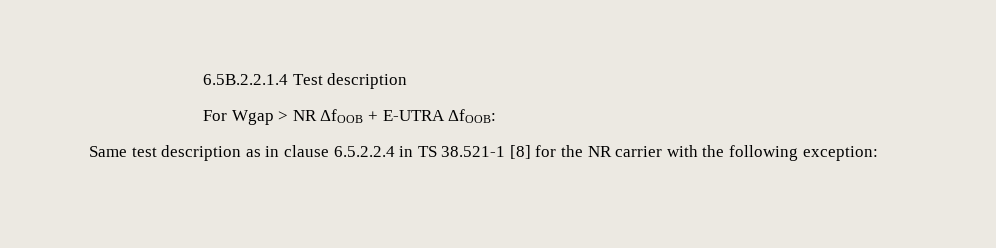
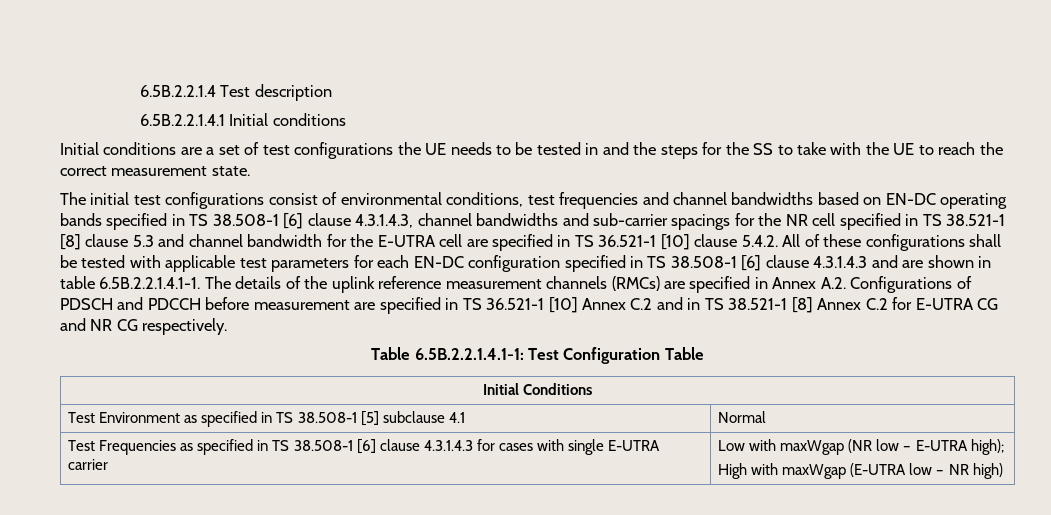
[203,109,497,125] [89,145,878,161] For Wgap > NR ΔfOOB + E-UTRA ΔfOOB: // Same test description as in clause 6.5.2.2.4 in TS 38.521-1 [8] for the NR carrier with the following exception: -> [139,113,346,126] [60,142,1003,159] [60,166,250,176] [60,192,1008,209] [60,213,1006,230] [60,234,1002,251] [60,255,992,272] [60,276,972,293] [60,297,999,314] [60,318,228,335] [371,347,704,364] [482,383,593,395] [68,411,465,427] [718,411,767,423] [68,439,660,455] [68,459,109,470] [718,439,1004,455] [718,463,1003,479] 6.5B.2.2.1.4.1 Initial conditions // Initial conditions are a set of test configurations the UE needs to be tested in and the steps for the SS to take with the UE to reach the correct measurement state. // The initial test configurations consist of environmental conditions, test frequencies and channel bandwidths based on EN-DC operating bands specified in TS 38.508-1 [6] clause 4.3.1.4.3, channel bandwidths and sub-carrier spacings for the NR cell specified in TS 38.521-1 [8] clause 5.3 and channel bandwidth for the E-UTRA cell are specified in TS 36.521-1 [10] clause 5.4.2. All of these configurations shall be tested with applicable test parameters for each EN-DC configuration specified in TS 38.508-1 [6] clause 4.3.1.4.3 and are shown in table 6.5B.2.2.1.4.1-1. The details of the uplink reference measurement channels (RMCs) are specified in Annex A.2. Configurations of PDSCH and PDCCH before measurement are specified in TS 36.521-1 [10] Annex C.2 and in TS 38.521-1 [8] Annex C.2 for E-UTRA CG and NR CG respectively. // Table 6.5B.2.2.1.4.1-1: Test Configuration Table // Initial Conditions // Test Environment as specified in TS 38.508-1 [5] subclause 4.1 | Normal // Test Frequencies as specified in TS 38.508-1 [6] clause 4.3.1.4.3 for cases with single E-UTRA carrier | Low with maxWgap (NR low – E-UTRA high); // High with maxWgap (E-UTRA low – NR high)

